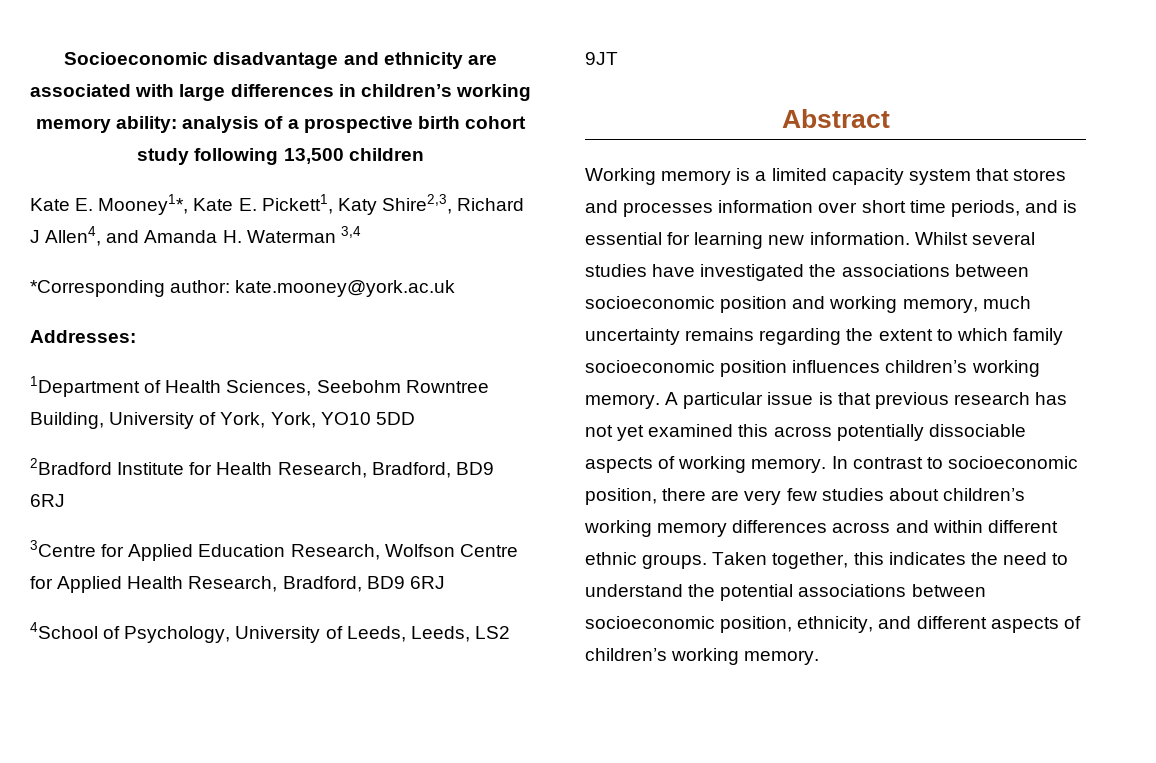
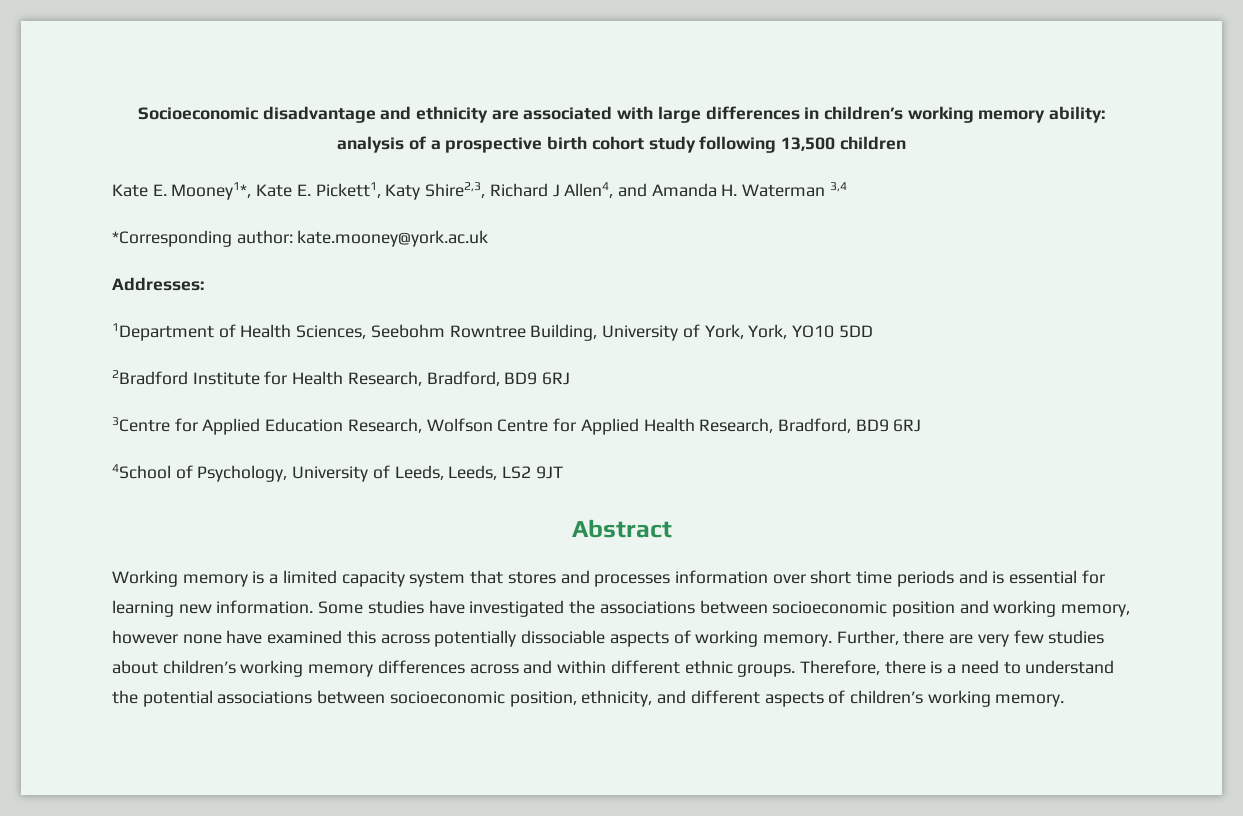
[950,200,1020,217] periods, -> [896,570,954,587] periods
[914,232,1035,245] Whilst several -> [318,601,364,614] Some
[982,296,1031,309] [585,328,1063,345] [585,360,1040,377] [585,392,1068,409] [585,425,645,441] much uncertainty remains regarding the extent to which family socioeconomic position influences children’s working memory. A particular issue is that previous research has not yet -> [112,630,263,644] however none have
[831,456,1078,469] [585,488,657,505] In contrast to socioeconomic position, -> [836,630,899,645] Further,
[712,552,998,569] Taken together, this indicates the -> [799,660,957,675] Therefore, there is a

